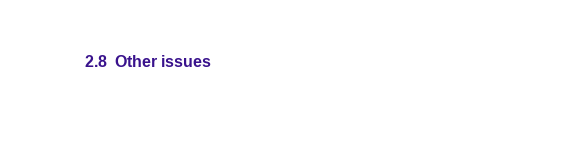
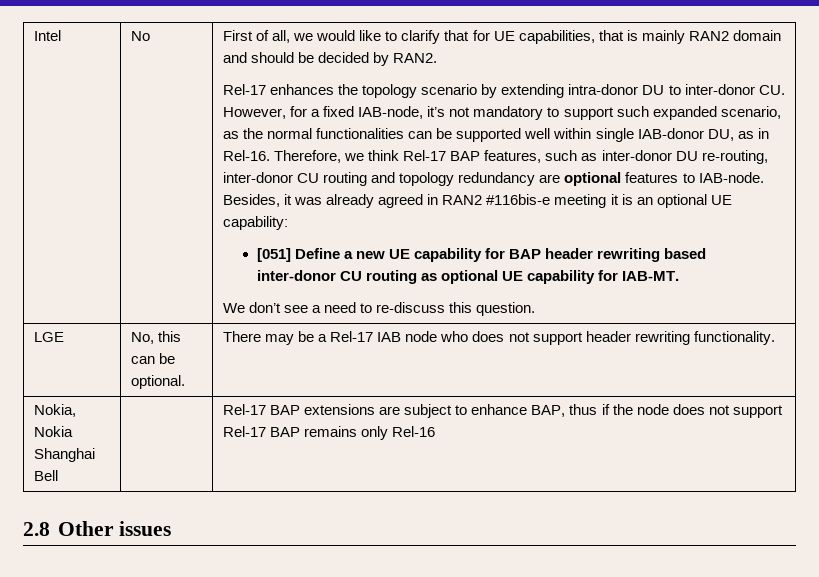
(85, 61) none -> [34,30,62,41] [131,31,151,41] [223,30,781,44] [223,52,438,66] [223,84,785,98] [223,106,781,120] [223,128,769,142] [223,150,768,164] [223,172,764,186] [223,194,732,208] [223,216,289,230] [256,248,707,262] [256,270,680,284] [223,302,536,316] [34,332,65,342] [131,331,182,344] [131,353,176,364] [131,375,186,389] [223,331,775,345] [34,404,77,417] [34,426,74,437] [34,448,96,462] [34,470,59,481] [223,404,783,418] [223,426,436,440] Intel | No | First of all, we would like to clarify that for UE capabilities, that is mainly RAN2 domain and should be decided by RAN2. // Rel-17 enhances the topology scenario by extending intra-donor DU to inter-donor CU. However, for a fixed IAB-node, it’s not mandatory to support such expanded scenario, as the normal functionalities can be supported well within single IAB-donor DU, as in Rel-16. Therefore, we think Rel-17 BAP features, such as inter-donor DU re-routing, inter-donor CU routing and topology redundancy are optional features to IAB-node. Besides, it was already agreed in RAN2 #116bis-e meeting it is an optional UE capability: // [051] Define a new UE capability for BAP header rewriting based inter-donor CU routing as optional UE capability for IAB-MT. // We don’t see a need to re-discuss this question. // LGE | No, this can be optional. | There may be a Rel-17 IAB node who does not support header rewriting functionality. // Nokia, Nokia Shanghai Bell | | Rel-17 BAP extensions are subject to enhance BAP, thus if the node does not support Rel-17 BAP remains only Rel-16 //

